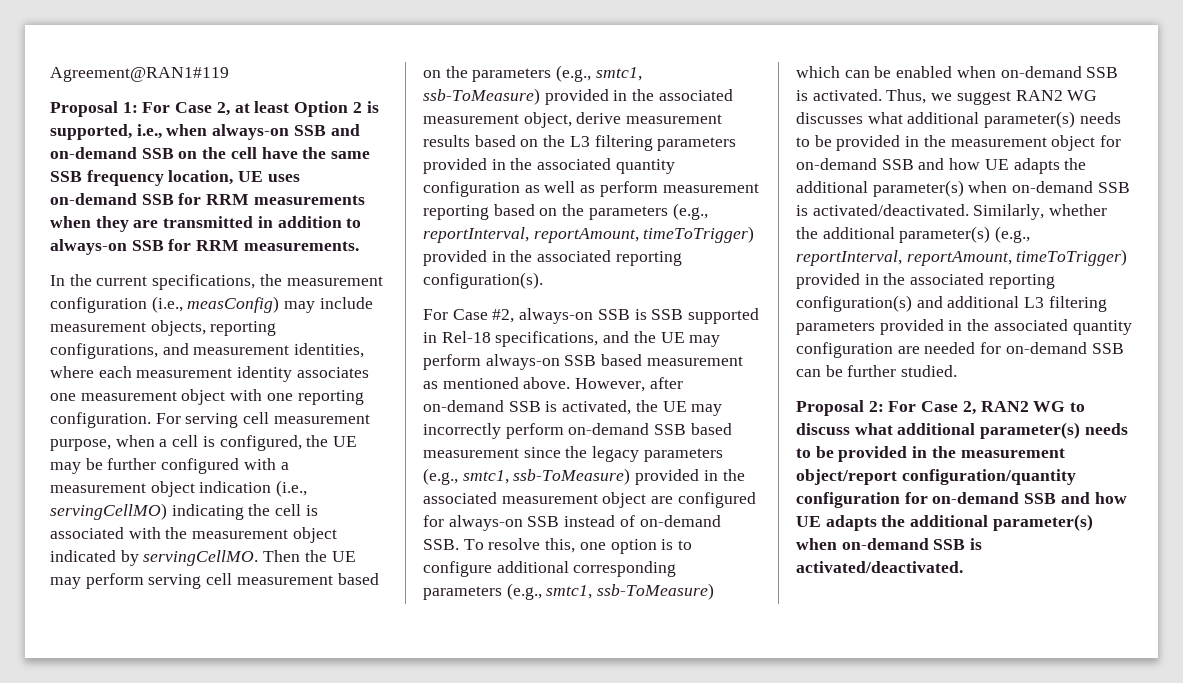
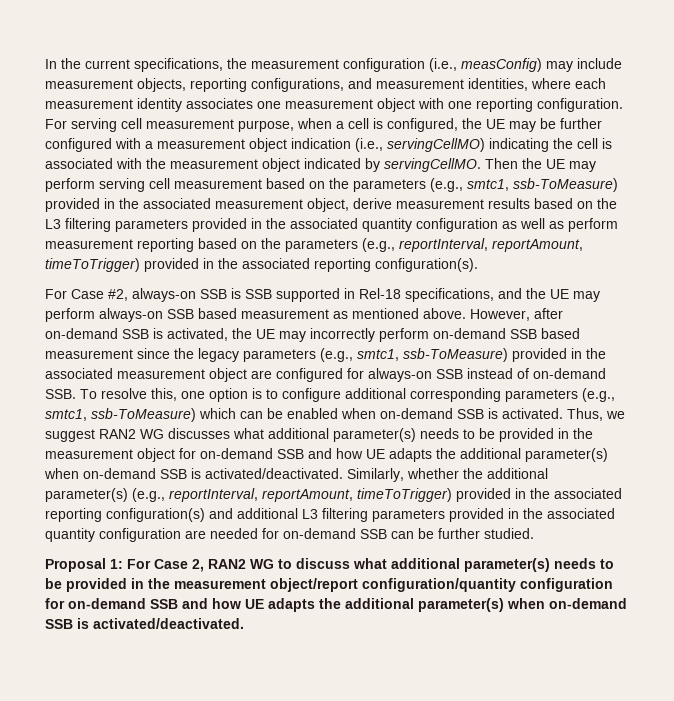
[50,67,229,82] [50,101,379,117] [50,124,360,140] [50,147,371,159] [50,170,300,186] [50,193,365,205] [50,216,362,232] [50,239,359,255] Agreement@RAN1#119 // Proposal 1: For Case 2, at least Option 2 is supported, i.e., when always-on SSB and on-demand SSB on the cell have the same SSB frequency location, UE uses on-demand SSB for RRM measurements when they are transmitted in addition to always-on SSB for RRM measurements. // -> (45, 64) none
[868,401,884,412] 2: -> [110,559,123,569] 1:

